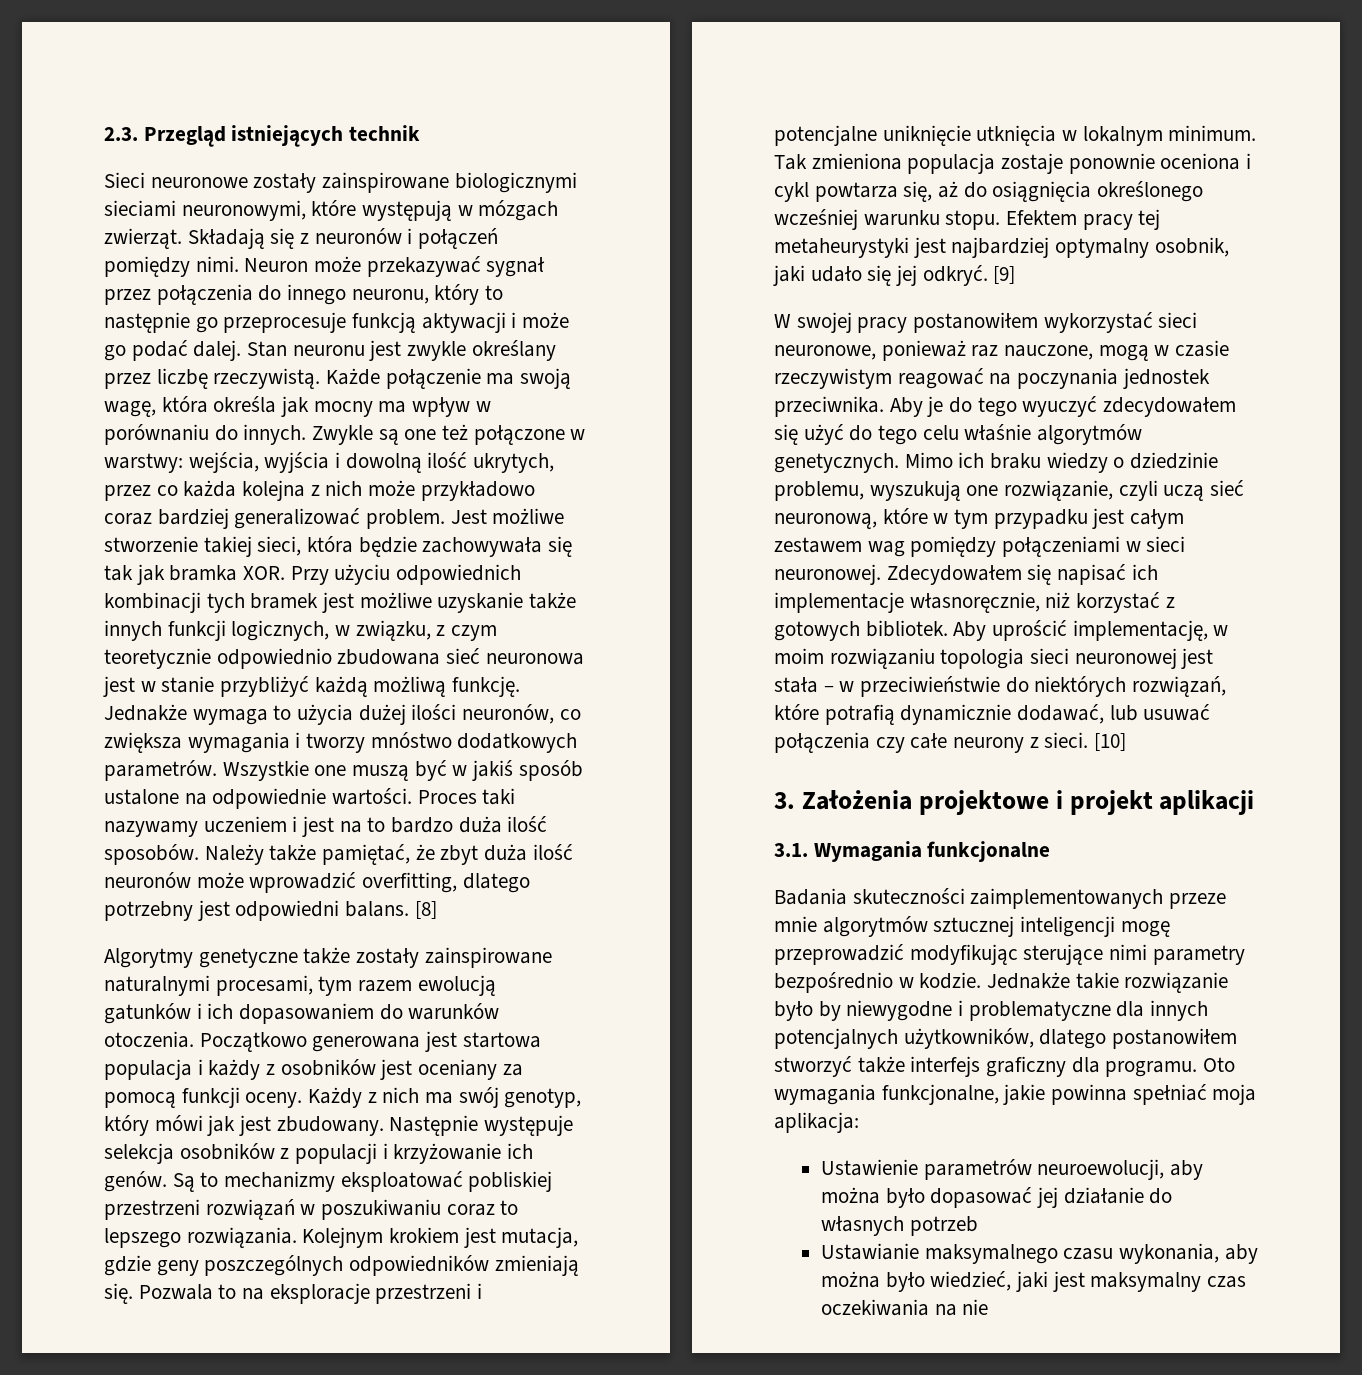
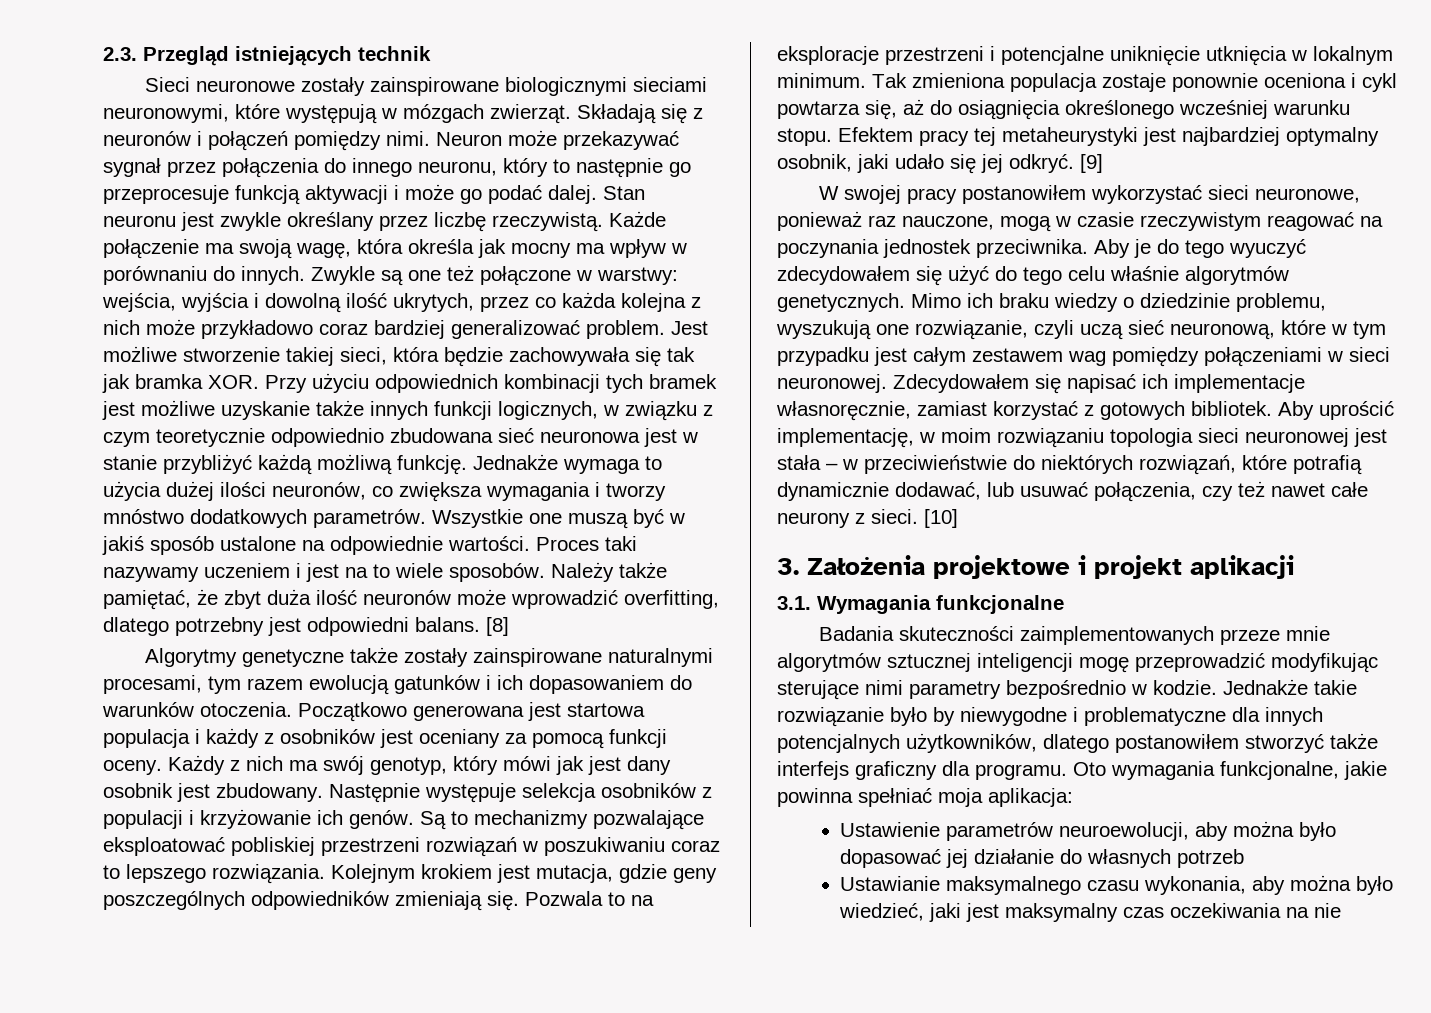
[355,620,431,641] związku, -> [625,401,697,421] związku
[391,816,548,833] bardzo duża ilość -> [395,563,443,578] wiele
(272, 1125) none -> [627,756,671,775] [103,783,210,802] dany osobnik jest
(336, 1181) none -> [593,810,704,830] pozwalające
[1045,592,1071,608] niż -> [917,401,987,416] zamiast
[774,732,905,753] połączenia czy -> [1094,481,1325,502] połączenia, czy też nawet

